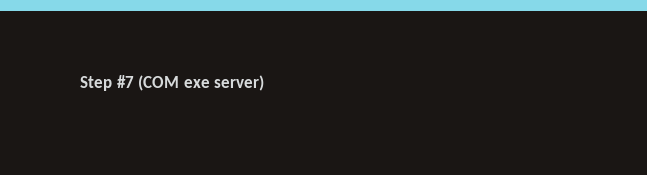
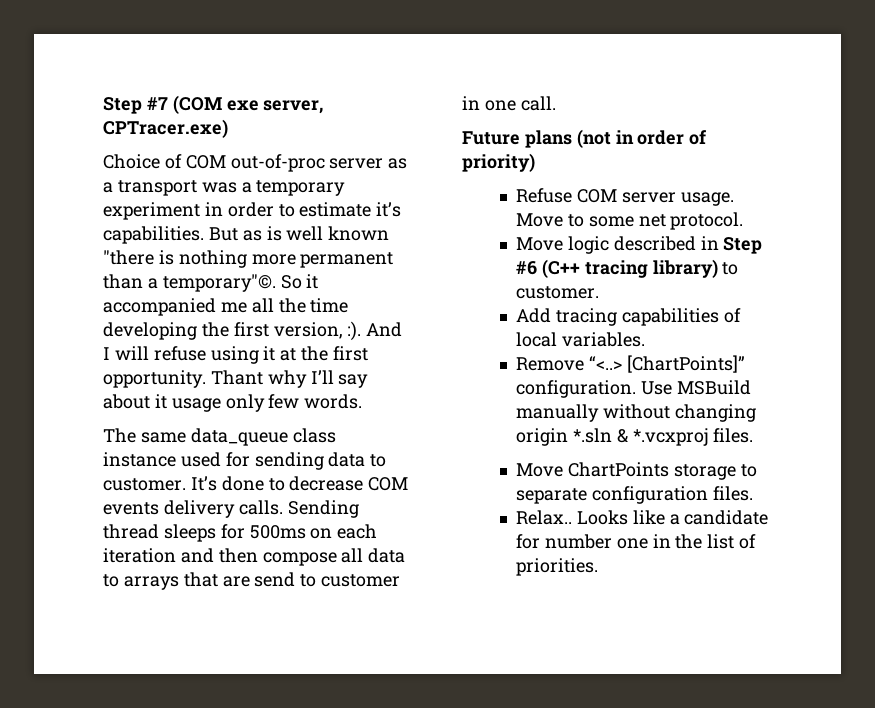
[214,75,265,91] server) -> [263,100,324,114] [103,119,228,138] [103,154,408,172] [103,180,346,196] [103,202,402,220] [103,226,390,244] [103,250,394,268] [103,274,319,292] [103,298,349,316] [103,321,403,341] [103,346,369,364] [103,370,369,388] [103,394,363,412] [103,428,336,446] [103,452,387,470] [103,476,409,491] [103,500,359,518] [103,524,378,542] [103,548,406,566] [103,572,401,590] [462,96,556,111] [462,129,708,148] [462,153,535,172] [515,188,734,206] [515,212,744,230] [515,236,763,254] [515,259,739,278] [515,286,599,299] [515,308,741,326] [515,332,645,347] [515,355,745,373] [515,380,751,398] [515,404,756,422] [515,428,754,446] [515,462,757,480] [515,486,753,504] [515,510,769,525] [515,534,757,549] [515,558,598,576] server, CPTracer.exe) // Choice of COM out-of-proc server as a transport was a temporary experiment in order to estimate it’s capabilities. But as is well known "there is nothing more permanent than a temporary"©. So it accompanied me all the time developing the first version, :). And I will refuse using it at the first opportunity. Thant why I’ll say about it usage only few words. // The same data_queue class instance used for sending data to customer. It’s done to decrease COM events delivery calls. Sending thread sleeps for 500ms on each iteration and then compose all data to arrays that are send to customer in one call. // Future plans (not in order of priority) // Refuse COM server usage. Move to some net protocol. // Move logic described in Step #6 (C++ tracing library) to customer. // Add tracing capabilities of local variables. // Remove “<..> [ChartPoints]” configuration. Use MSBuild manually without changing origin *.sln & *.vcxproj files. // Move ChartPoints storage to separate configuration files. // Relax.. Looks like a candidate for number one in the list of priorities.

